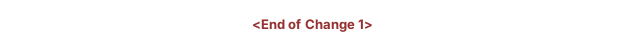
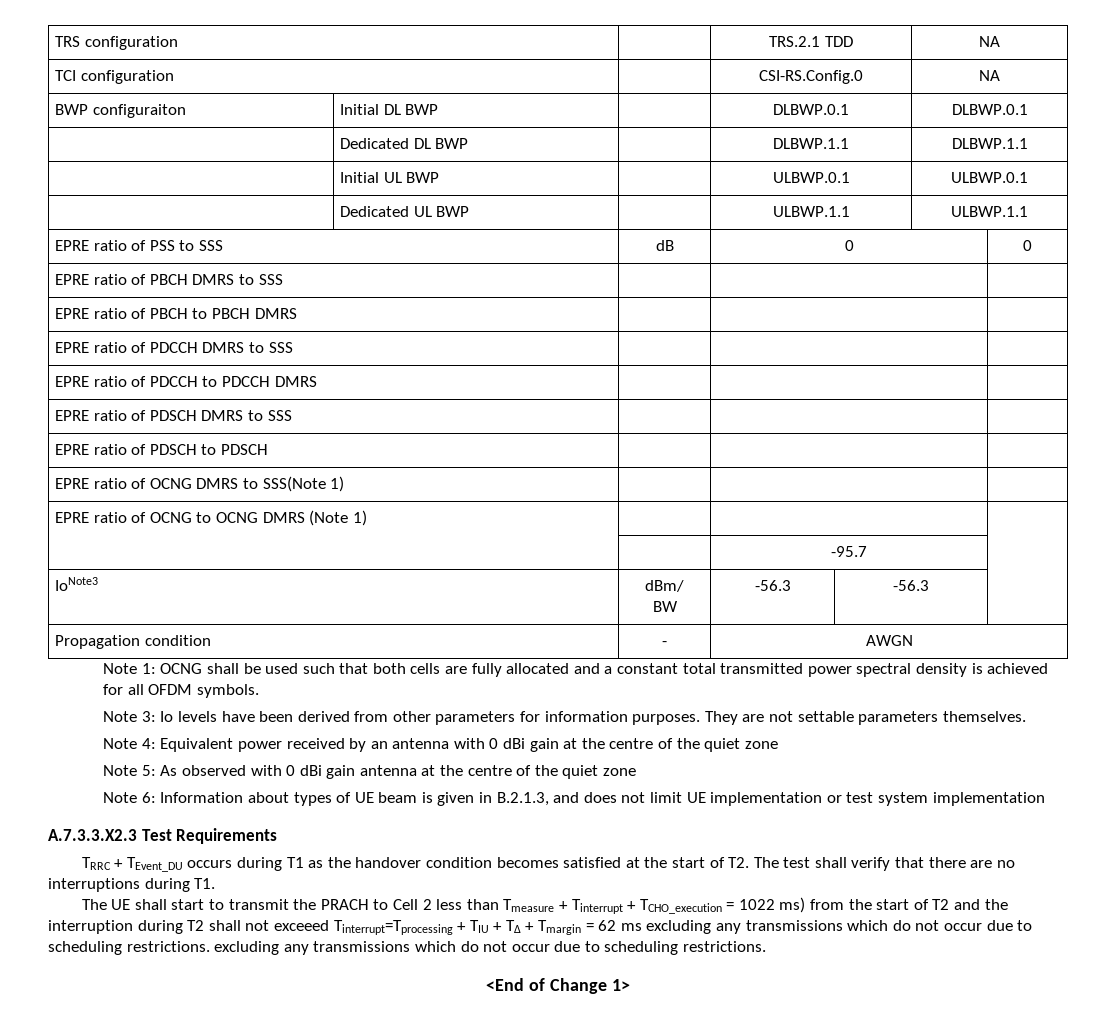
(251, 24) none -> [55,36,178,50] [769,36,853,47] [979,36,1000,47] [55,70,174,84] [759,70,863,84] [979,70,1000,81] [55,104,186,118] [340,104,439,115] [773,104,849,115] [951,104,1028,115] [340,138,469,149] [773,138,849,149] [951,138,1028,149] [340,172,440,183] [772,172,850,183] [951,172,1028,183] [340,206,470,217] [772,206,850,217] [951,206,1028,217] [55,240,224,251] [655,240,674,251] [844,240,854,251] [1023,240,1032,251] [55,274,283,285] [55,308,297,319] [55,342,293,353] [55,376,317,387] [55,410,292,421] [55,444,269,455] [55,476,345,492] [55,510,367,526] [831,546,867,557] [55,577,99,591] [645,580,684,592] [652,601,678,612] [754,580,791,591] [893,580,929,591] [55,635,211,649] [662,641,667,646] [865,635,913,646] [103,663,1049,677] [103,684,259,698] [103,711,1026,725] [103,738,778,752] [103,765,637,779] [103,792,1045,806] [48,828,278,844] [81,857,1015,872] [48,878,216,892] [81,897,1008,914] [48,920,1033,935] [48,941,767,955] TRS configuration | | TRS.2.1 TDD | NA // TCI configuration | | CSI-RS.Config.0 | NA // BWP configuraiton | Initial DL BWP | | DLBWP.0.1 | DLBWP.0.1 // | Dedicated DL BWP | | DLBWP.1.1 | DLBWP.1.1 // | Initial UL BWP | | ULBWP.0.1 | ULBWP.0.1 // | Dedicated UL BWP | | ULBWP.1.1 | ULBWP.1.1 // EPRE ratio of PSS to SSS | dB | 0 | 0 // EPRE ratio of PBCH DMRS to SSS | | | // EPRE ratio of PBCH to PBCH DMRS | | | // EPRE ratio of PDCCH DMRS to SSS | | | // EPRE ratio of PDCCH to PDCCH DMRS | | | // EPRE ratio of PDSCH DMRS to SSS | | | // EPRE ratio of PDSCH to PDSCH | | | // EPRE ratio of OCNG DMRS to SSS(Note 1) | | | // EPRE ratio of OCNG to OCNG DMRS (Note 1) | | | // | | -95.7 | // IoNote3 | dBm/ // BW | -56.3 | -56.3 | // Propagation condition | - | AWGN // Note 1: OCNG shall be used such that both cells are fully allocated and a constant total transmitted power spectral density is achieved for all OFDM symbols. // Note 3: Io levels have been derived from other parameters for information purposes. They are not settable parameters themselves. // Note 4: Equivalent power received by an antenna with 0 dBi gain at the centre of the quiet zone // Note 5: As observed with 0 dBi gain antenna at the centre of the quiet zone // Note 6: Information about types of UE beam is given in B.2.1.3, and does not limit UE implementation or test system implementation // A.7.3.3.X2.3 Test Requirements // TRRC + TEvent_DU occurs during T1 as the handover condition becomes satisfied at the start of T2. The test shall verify that there are no interruptions during T1. // The UE shall start to transmit the PRACH to Cell 2 less than Tmeasure + Tinterrupt + TCHO_execution = 1022 ms) from the start of T2 and the interruption during T2 shall not exceeed Tinterrupt=Tprocessing + TIU + T∆ + Tmargin = 62 ms excluding any transmissions which do not occur due to scheduling restrictions. excluding any transmissions which do not occur due to scheduling restrictions. //

